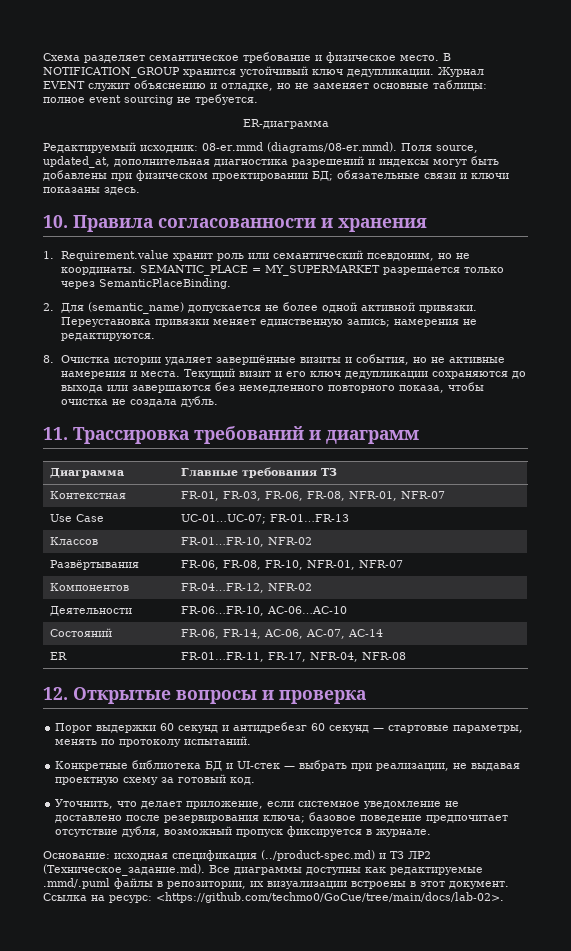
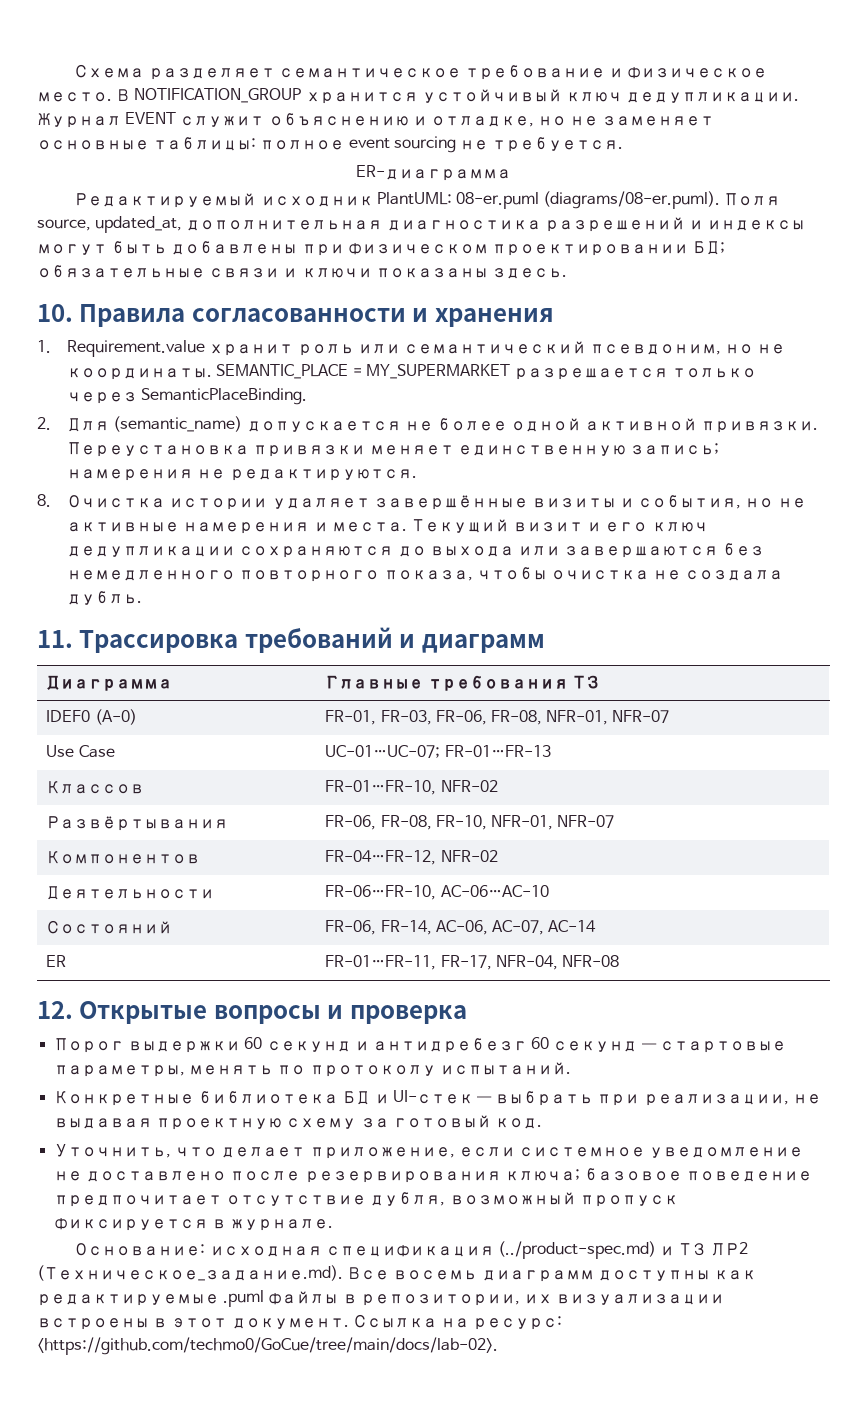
[140,142,397,153] исходник: 08-er.mmd (diagrams/08-er.mmd). -> [260,191,721,209] исходник PlantUML: 08-er.puml (diagrams/08-er.puml).
[49,491,126,499] Контекстная -> [46,709,137,725] IDEF0 (A-0)
[234,867,302,875] диаграммы -> [393,1270,594,1282] восемь диаграмм
[43,878,110,889] .mmd/.puml -> [223,1290,265,1307] .puml

